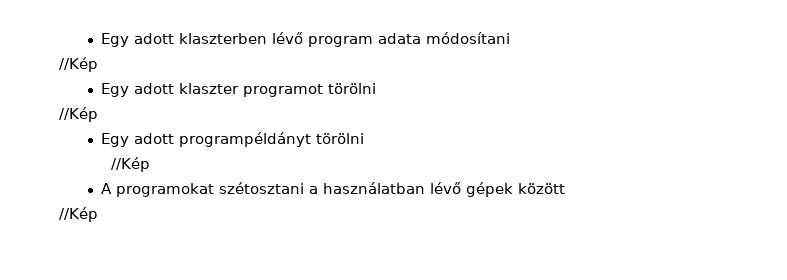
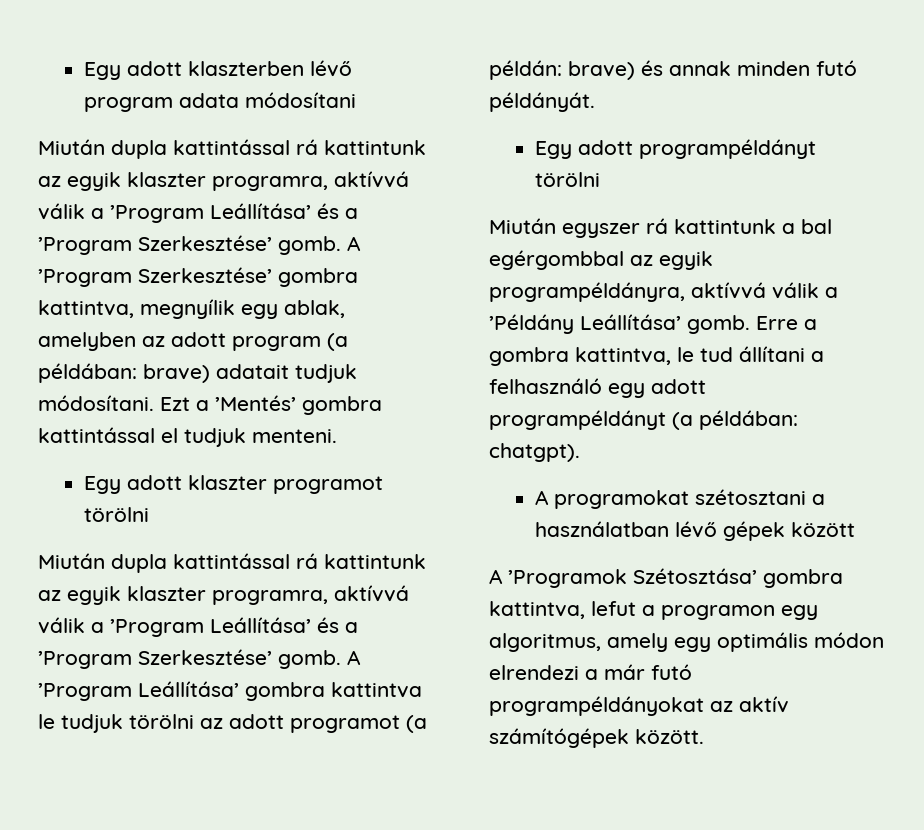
[59,57,98,72] //Kép -> [38,139,426,159] [38,171,409,191] [38,203,358,223] [38,235,361,255] [38,267,358,287] [38,299,345,319] [38,332,348,351] [38,363,357,383] [38,395,382,415] [38,427,337,447] Miután dupla kattintással rá kattintunk az egyik klaszter programra, aktívvá válik a ’Program Leállítása’ és a ’Program Szerkesztése’ gomb. A ’Program Szerkesztése’ gombra kattintva, megnyílik egy ablak, amelyben az adott program (a példában: brave) adatait tudjuk módosítani. Ezt a ’Mentés’ gombra kattintással el tudjuk menteni.
[59,107,98,122] [101,132,365,147] [110,157,150,172] //Kép // Egy adott programpéldányt törölni // //Kép -> [38,553,426,573] [38,585,409,605] [38,617,358,637] [38,649,361,669] [38,681,422,701] [38,714,427,733] [489,60,857,80] [489,92,595,112] [535,139,817,159] [535,172,601,187] [489,218,832,238] [489,250,713,270] [489,282,838,302] [489,314,817,334] [489,346,824,366] [489,378,706,398] [489,410,798,430] [489,443,580,462] Miután dupla kattintással rá kattintunk az egyik klaszter programra, aktívvá válik a ’Program Leállítása’ és a ’Program Szerkesztése’ gomb. A ’Program Leállítása’ gombra kattintva le tudjuk törölni az adott programot (a példán: brave) és annak minden futó példányát. // Egy adott programpéldányt törölni // Miután egyszer rá kattintunk a bal egérgombbal az egyik programpéldányra, aktívvá válik a ’Példány Leállítása’ gomb. Erre a gombra kattintva, le tud állítani a felhasználó egy adott programpéldányt (a példában: chatgpt).
[59,207,98,222] //Kép -> [489,568,843,588] [489,601,818,620] [489,632,884,652] [489,664,692,680] [489,696,789,716] [489,728,704,748] A ’Programok Szétosztása’ gombra kattintva, lefut a programon egy algoritmus, amely egy optimális módon elrendezi a már futó programpéldányokat az aktív számítógépek között.

